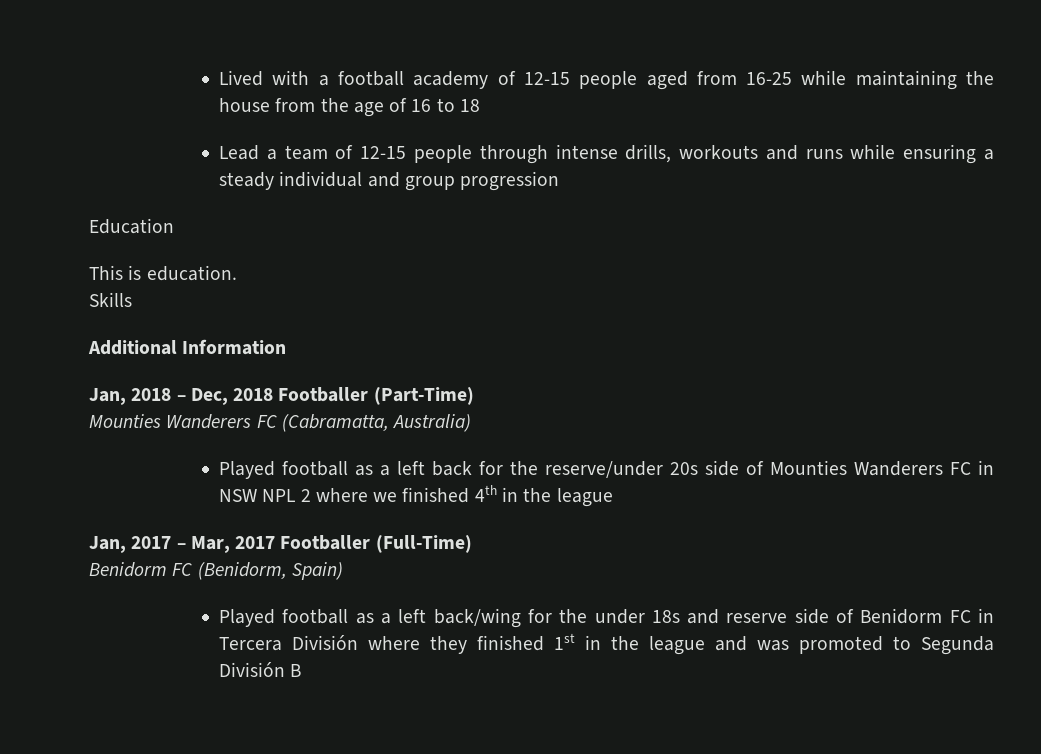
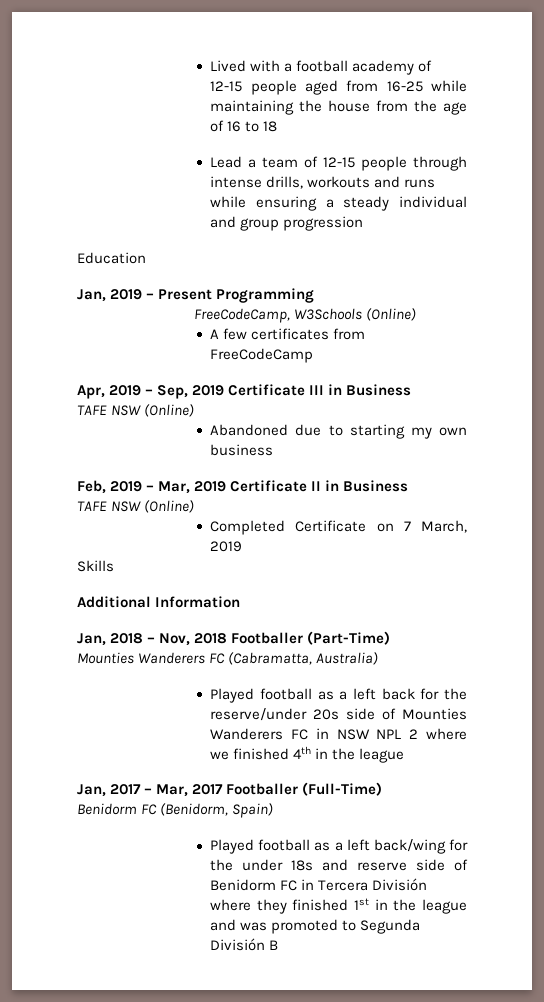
[89,265,237,281] This is education. -> [77,288,315,303] [193,308,416,323] [210,328,366,340] [210,348,314,363] [77,384,412,399] [77,404,195,417] [210,424,467,439] [210,444,274,456] [77,480,409,494] [77,500,195,513] [210,520,468,535] [210,541,243,552] Jan, 2019 – Present Programming // FreeCodeCamp, W3Schools (Online) // A few certificates from FreeCodeCamp // Apr, 2019 – Sep, 2019 Certificate III in Business // TAFE NSW (Online) // Abandoned due to starting my own business // Feb, 2019 – Mar, 2019 Certificate II in Business // TAFE NSW (Online) // Completed Certificate on 7 March, 2019
[190,388,228,405] Dec, -> [159,633,191,646] Nov,

